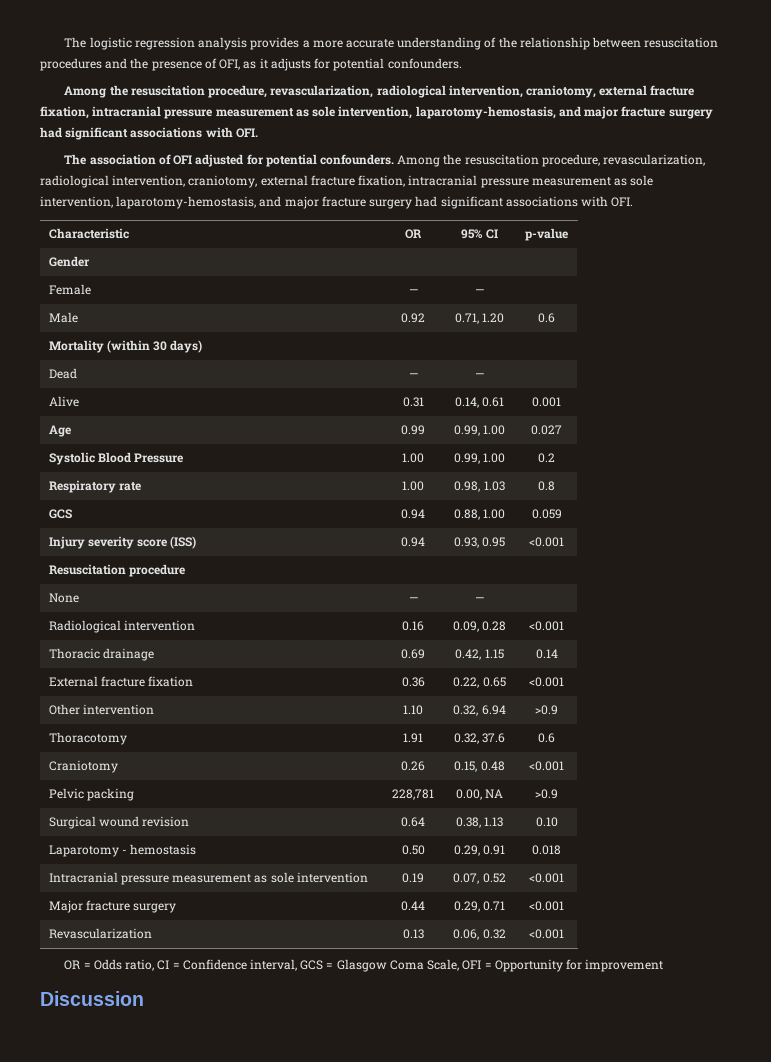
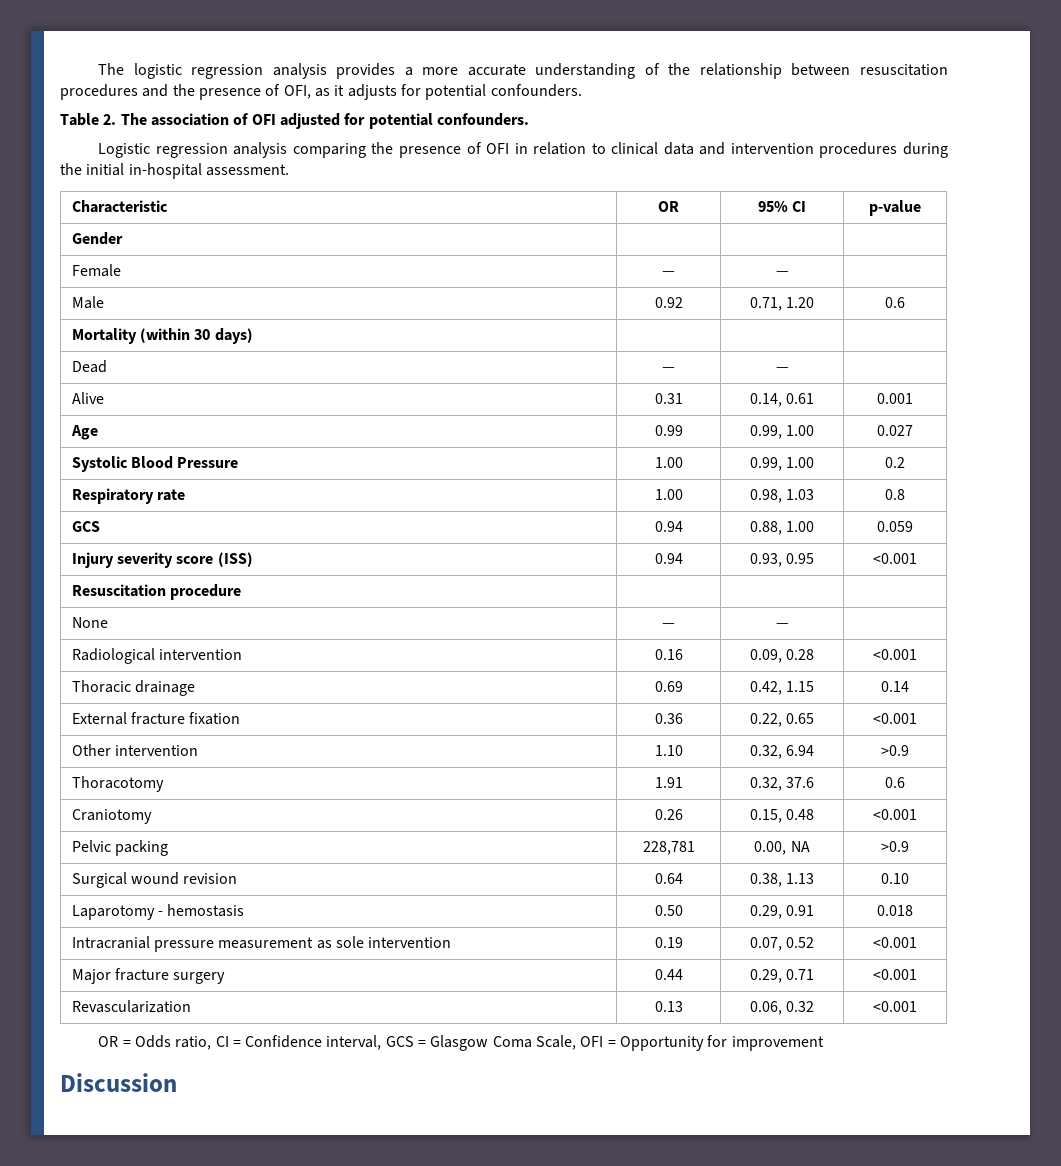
[64,85,695,98] [40,106,713,119] [40,127,258,140] Among the resuscitation procedure, revascularization, radiological intervention, craniotomy, external fracture fixation, intracranial pressure measurement as sole intervention, laparotomy-hemostasis, and major fracture surgery had significant associations with OFI. // -> [60,113,117,126] Table 2.
[397,154,706,167] [40,175,654,188] [40,196,634,209] Among the resuscitation procedure, revascularization, radiological intervention, craniotomy, external fracture fixation, intracranial pressure measurement as sole intervention, laparotomy-hemostasis, and major fracture surgery had significant associations with OFI. -> [98,142,949,158] [60,163,289,179] // Logistic regression analysis comparing the presence of OFI in relation to clinical data and intervention procedures during the initial in-hospital assessment.

